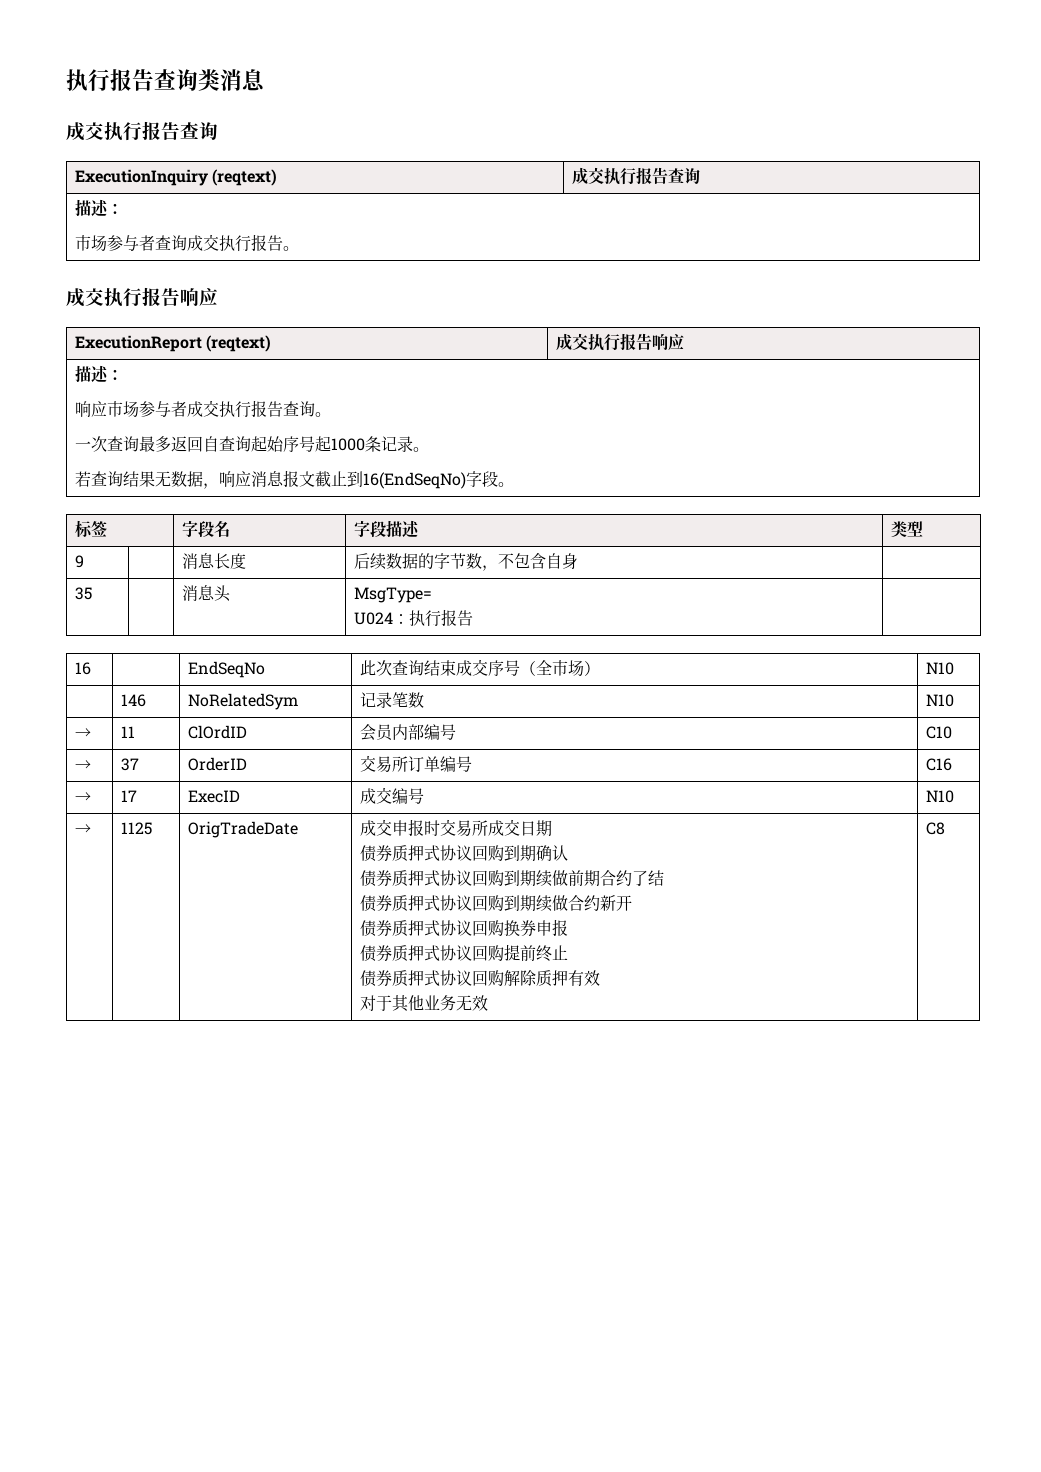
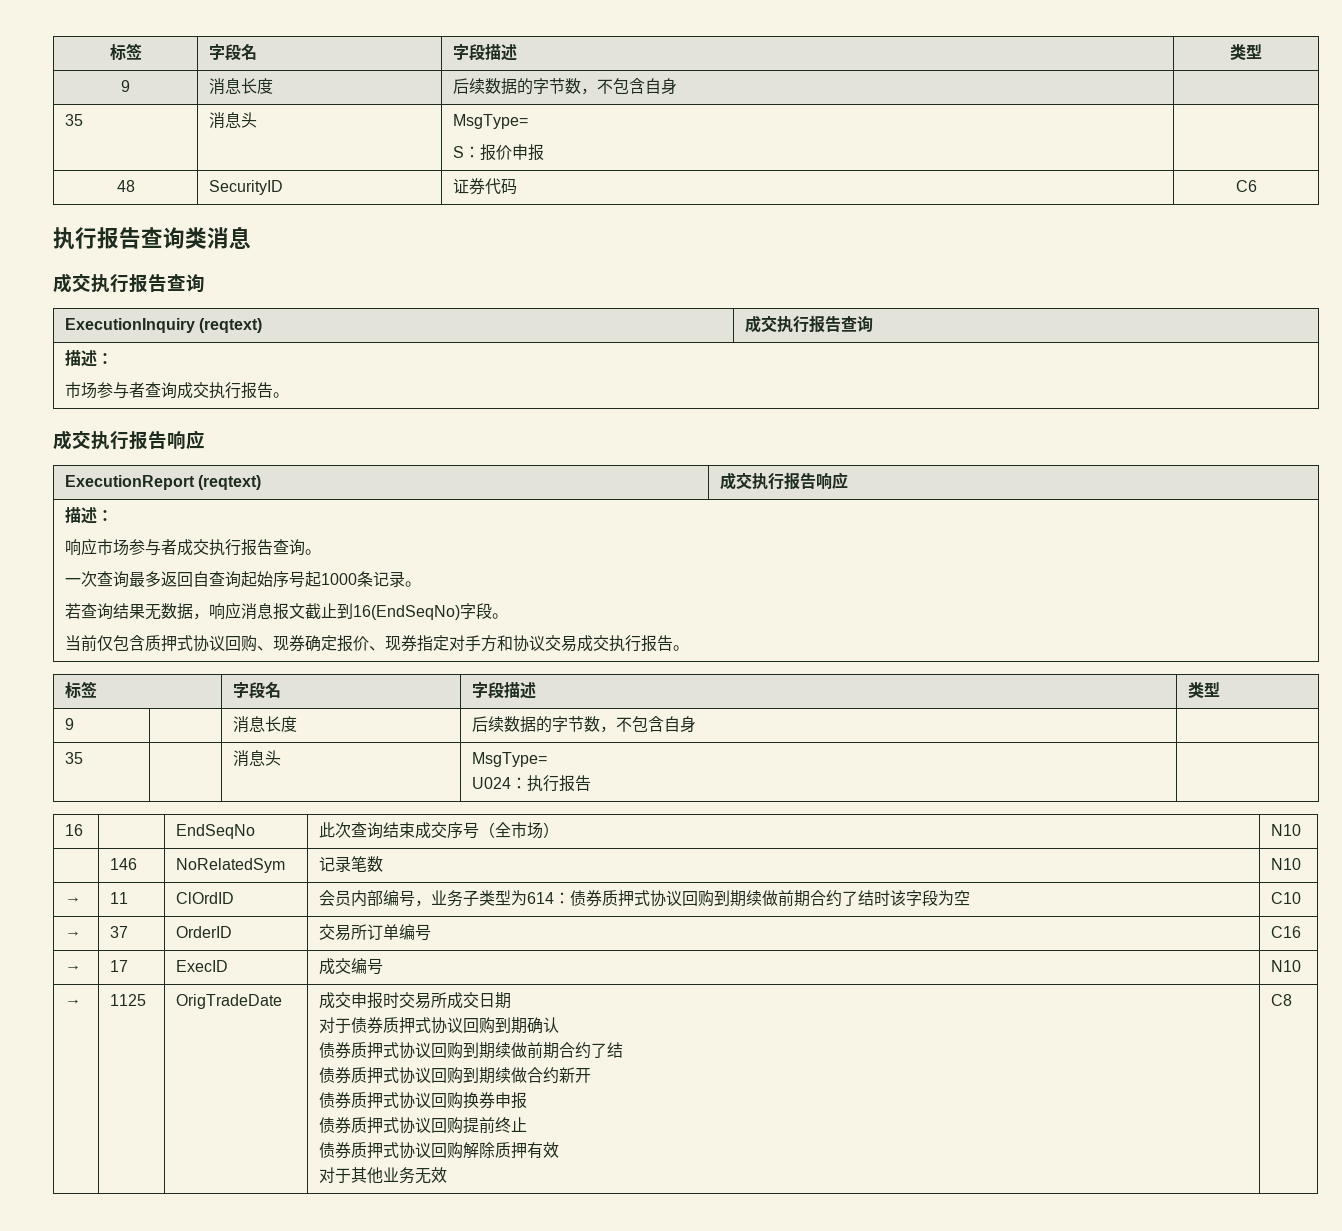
(66, 80) none -> [109,43,142,60] [208,44,257,61] [452,44,517,61] [1230,44,1262,60] [121,80,130,92] [208,78,273,95] [452,78,677,95] [64,114,83,126] [208,112,257,129] [452,114,528,129] [452,144,544,161] [116,180,135,192] [208,180,283,195] [452,178,517,195] [1235,180,1257,192] 标签 | 字段名 | 字段描述 | 类型 // 9 | 消息长度 | 后续数据的字节数，不包含自身 | // 35 | 消息头 | MsgType= // S：报价申报 | // 48 | SecurityID | 证券代码 | C6 //
(515, 484) none -> [64,635,689,652] // 当前仅包含质押式协议回购、现券确定报价、现券指定对手方和协议交易成交执行报告。
(457, 732) none -> [414,890,970,907] ，业务子类型为614：债券质押式协议回购到期续做前期合约了结时该字段为空
(553, 828) none -> [318,1017,351,1033] 对于

